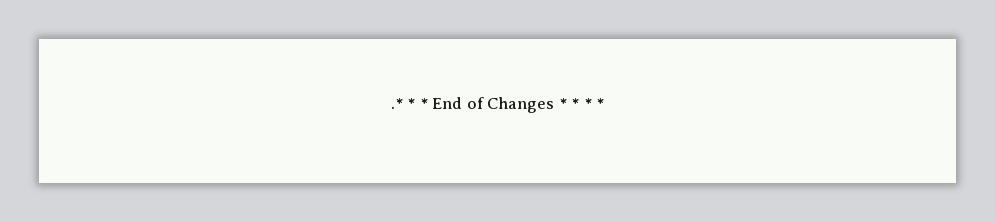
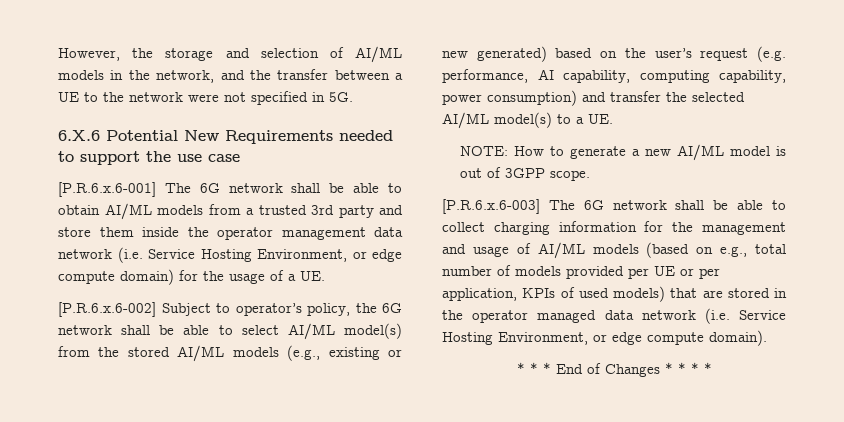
[390,98,403,109] .* -> [58,46,402,63] [58,69,403,83] [58,91,353,105] [58,130,393,144] [58,151,240,165] [58,182,402,197] [58,203,403,220] [58,227,403,240] [58,247,402,263] [58,269,325,285] [58,302,402,317] [58,323,402,340] [58,345,402,362] [442,46,786,62] [442,69,786,83] [442,90,745,106] [442,112,613,129] [459,144,786,161] [459,167,590,181] [442,199,786,214] [442,221,786,235] [442,242,786,259] [442,265,720,279] [442,286,787,302] [442,308,786,324] [442,330,767,346] [516,362,525,374] However, the storage and selection of AI/ML models in the network, and the transfer between a UE to the network were not specified in 5G. // 6.X.6 Potential New Requirements needed to support the use case // [P.R.6.x.6-001] The 6G network shall be able to obtain AI/ML models from a trusted 3rd party and store them inside the operator management data network (i.e. Service Hosting Environment, or edge compute domain) for the usage of a UE. // [P.R.6.x.6-002] Subject to operator’s policy, the 6G network shall be able to select AI/ML model(s) from the stored AI/ML models (e.g., existing or new generated) based on the user’s request (e.g. performance, AI capability, computing capability, power consumption) and transfer the selected AI/ML model(s) to a UE. // NOTE: How to generate a new AI/ML model is out of 3GPP scope. // [P.R.6.x.6-003] The 6G network shall be able to collect charging information for the management and usage of AI/ML models (based on e.g., total number of models provided per UE or per application, KPIs of used models) that are stored in the operator managed data network (i.e. Service Hosting Environment, or edge compute domain). // *

